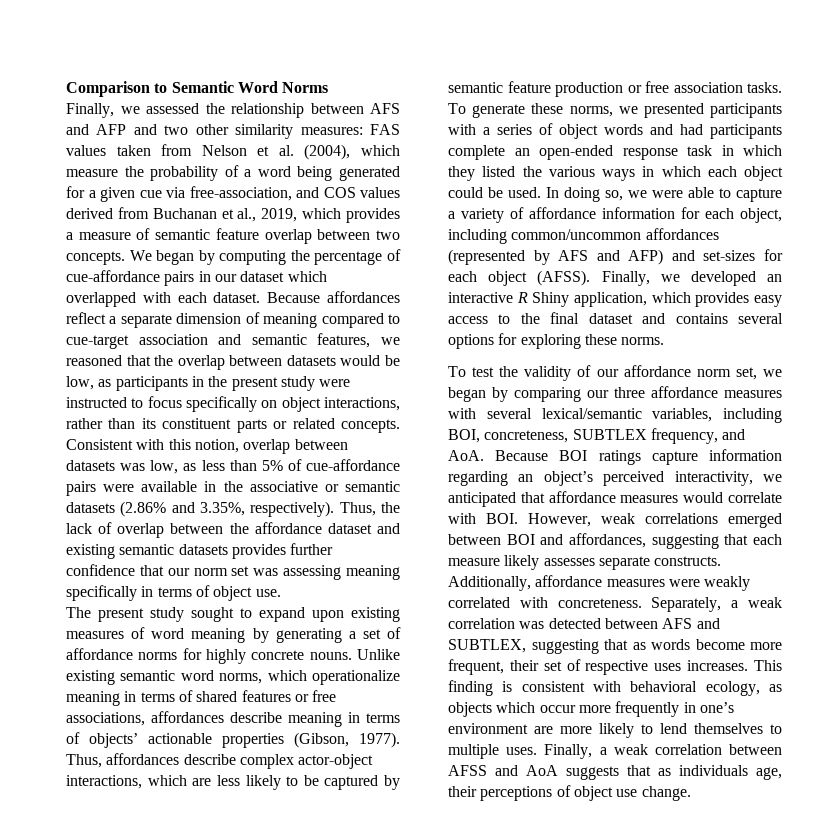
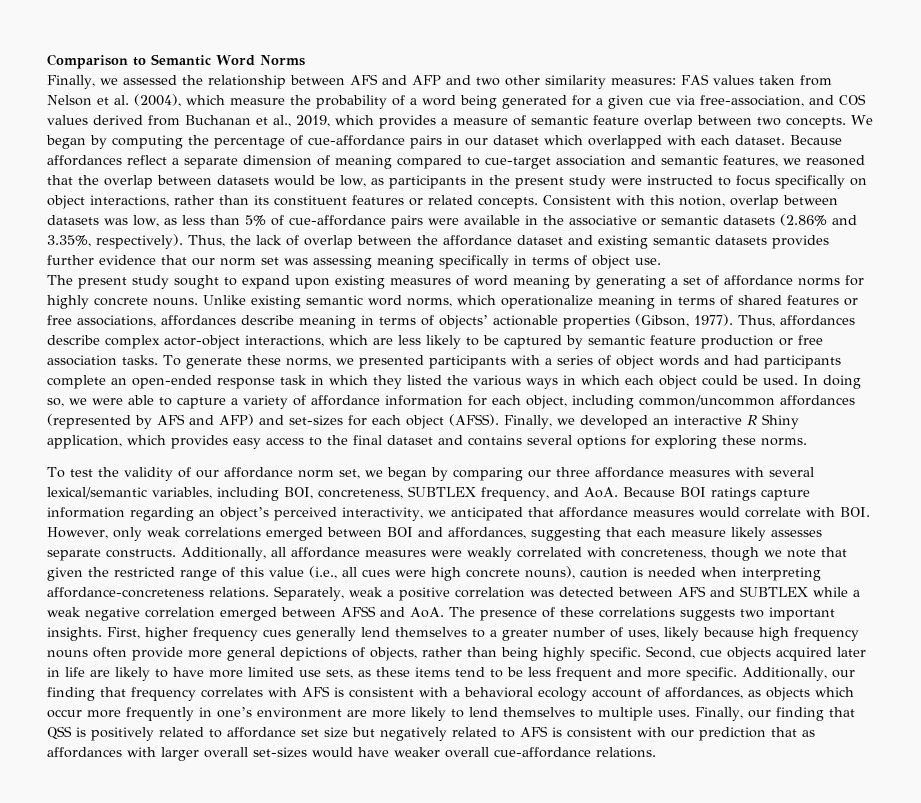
[236,419,267,433] parts -> [352,195,404,205] features
[66,564,135,576] confidence -> [99,255,156,265] evidence
(591, 520) none -> [113,527,142,541] only
(531, 583) none -> [270,547,286,557] all
[557,597,782,612] concreteness. Separately, a weak -> [620,547,847,561] [47,566,821,581] [47,586,450,601] concreteness, though we note that given the restricted range of this value (i.e., all cues were high concrete nouns), caution is needed when interpreting affordance-concreteness relations. Separately, weak a positive
[448,639,782,654] [448,659,782,675] [448,680,760,696] SUBTLEX, suggesting that as words become more frequent, their set of respective uses increases. This finding is consistent with behavioral ecology, -> [739,586,860,597] [47,606,835,621] [47,627,859,641] [47,646,866,661] [47,667,855,681] [47,686,743,701] SUBTLEX while a weak negative correlation emerged between AFSS and AoA. The presence of these correlations suggests two important insights. First, higher frequency cues generally lend themselves to a greater number of uses, likely because high frequency nouns often provide more general depictions of objects, rather than being highly specific. Second, cue objects acquired later in life are likely to have more limited use sets, as these items tend to be less frequent and more specific. Additionally, our finding that frequency correlates with AFS is consistent with a behavioral ecology account of affordances,
[599,744,782,755] [448,765,782,780] [448,785,691,801] a weak correlation between AFSS and AoA suggests that as individuals age, their perceptions of object use change. -> [747,707,855,721] [47,726,815,741] [47,747,656,761] our finding that QSS is positively related to affordance set size but negatively related to AFS is consistent with our prediction that as affordances with larger overall set-sizes would have weaker overall cue-affordance relations.

